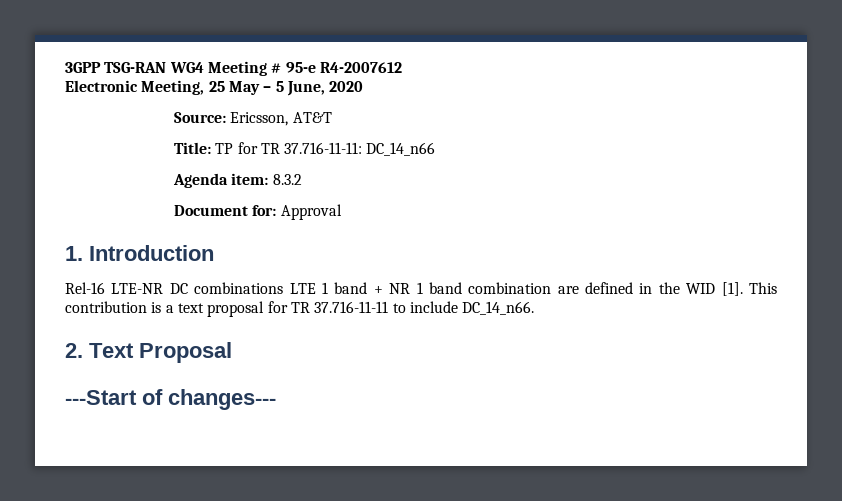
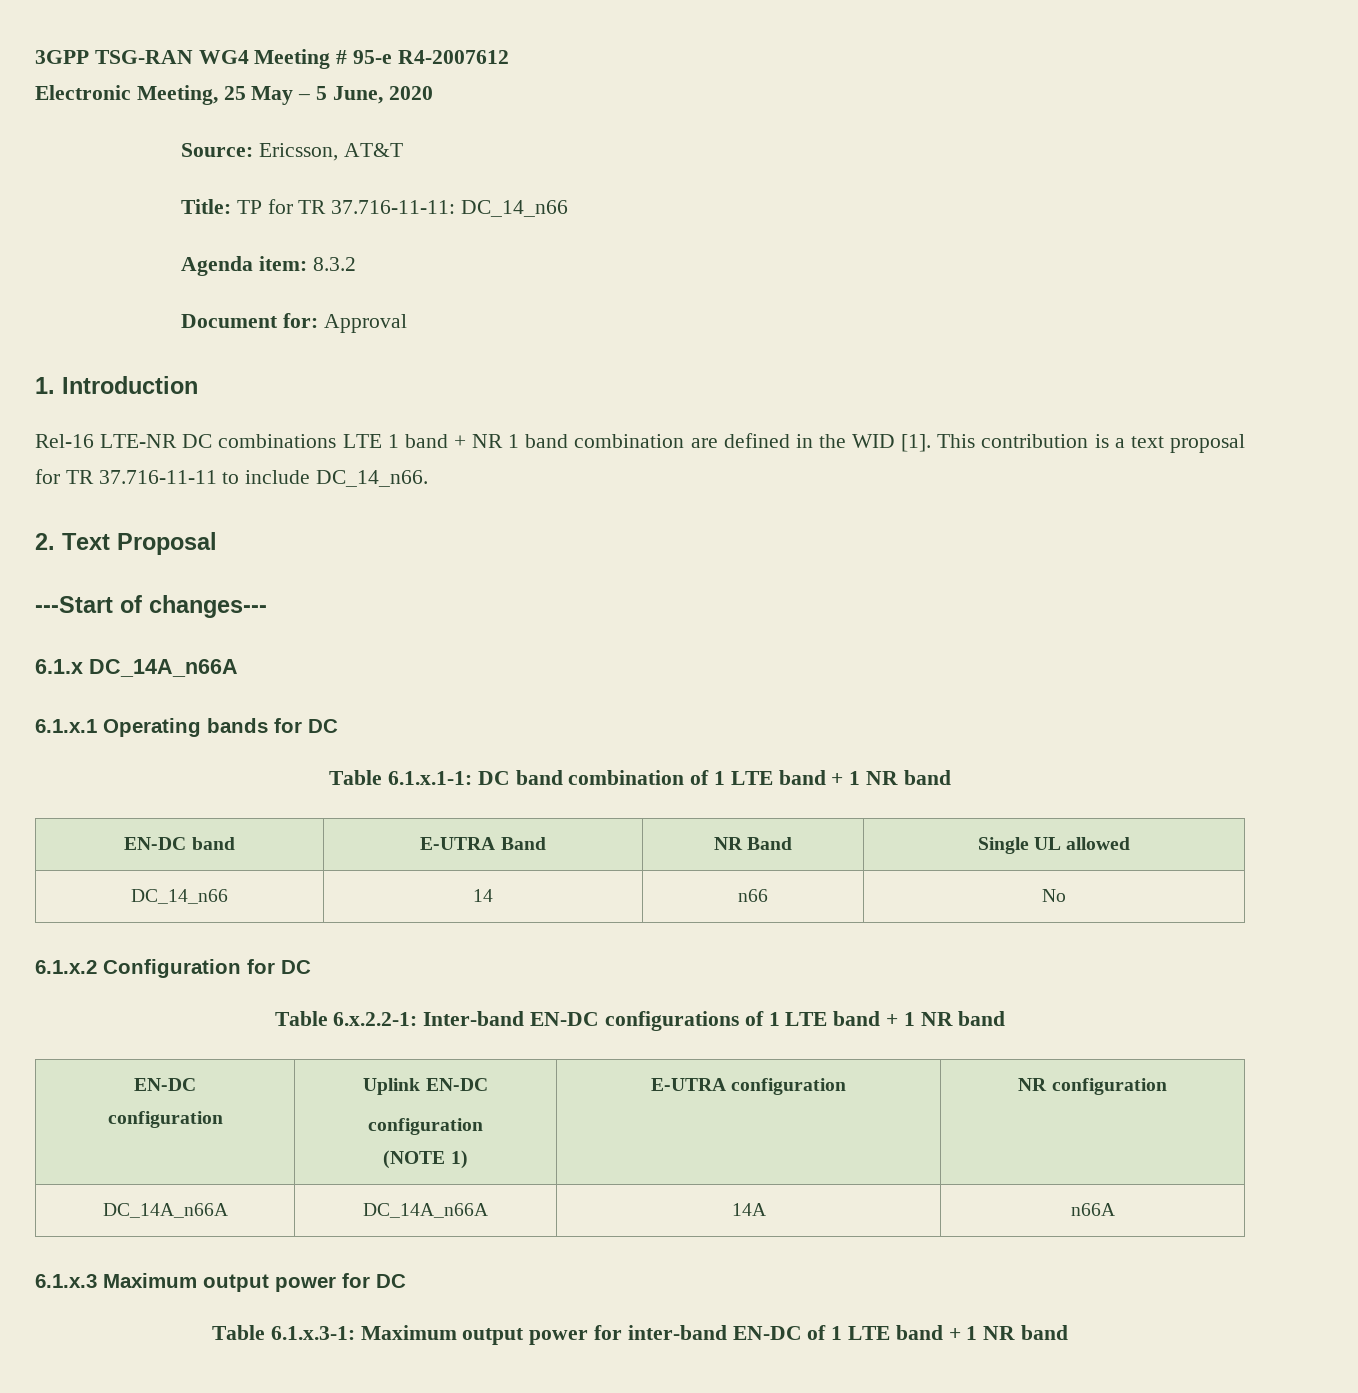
(276, 399) none -> [35,659,238,677] [35,718,338,737] [329,770,951,785] [124,837,235,850] [420,837,546,850] [713,837,793,850] [977,837,1131,854] [131,889,228,904] [472,889,493,902] [738,889,768,902] [1042,889,1066,902] [35,959,311,978] [274,1011,1006,1031] [134,1078,196,1091] [107,1111,223,1128] [363,1078,488,1095] [368,1118,483,1135] [383,1150,468,1169] [650,1078,847,1095] [1018,1078,1167,1095] [102,1203,228,1218] [363,1203,488,1218] [731,1203,766,1216] [1070,1203,1115,1216] [35,1273,406,1292] [211,1325,1069,1345] // 6.1.x DC_14A_n66A // 6.1.x.1 Operating bands for DC // Table 6.1.x.1-1: DC band combination of 1 LTE band + 1 NR band // EN-DC band | E-UTRA Band | NR Band | Single UL allowed // DC_14_n66 | 14 | n66 | No // 6.1.x.2 Configuration for DC // Table 6.x.2.2-1: Inter-band EN-DC configurations of 1 LTE band + 1 NR band // EN-DC // configuration | Uplink EN-DC // configuration // (NOTE 1) | E-UTRA configuration | NR configuration // DC_14A_n66A | DC_14A_n66A | 14A | n66A // 6.1.x.3 Maximum output power for DC // Table 6.1.x.3-1: Maximum output power for inter-band EN-DC of 1 LTE band + 1 NR band

